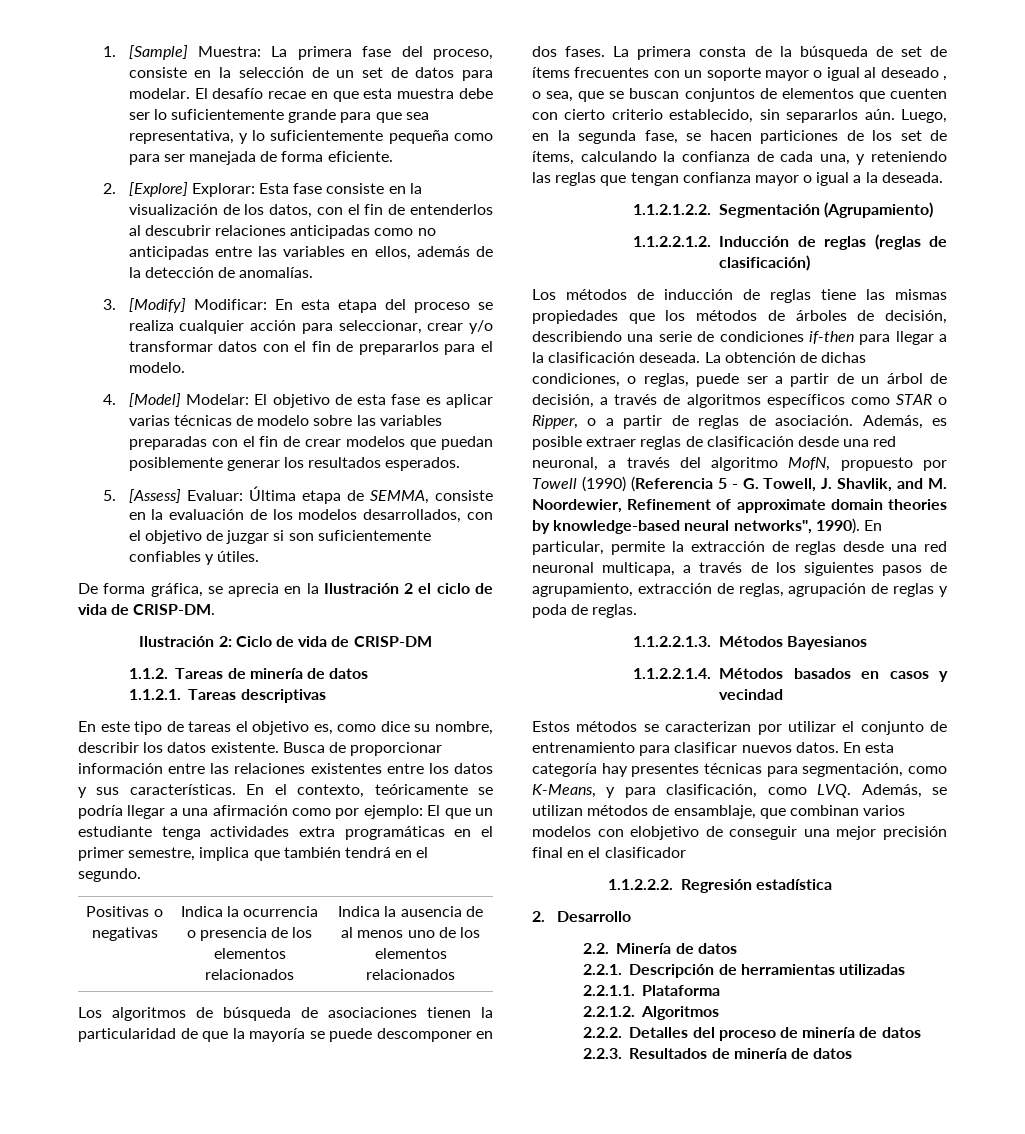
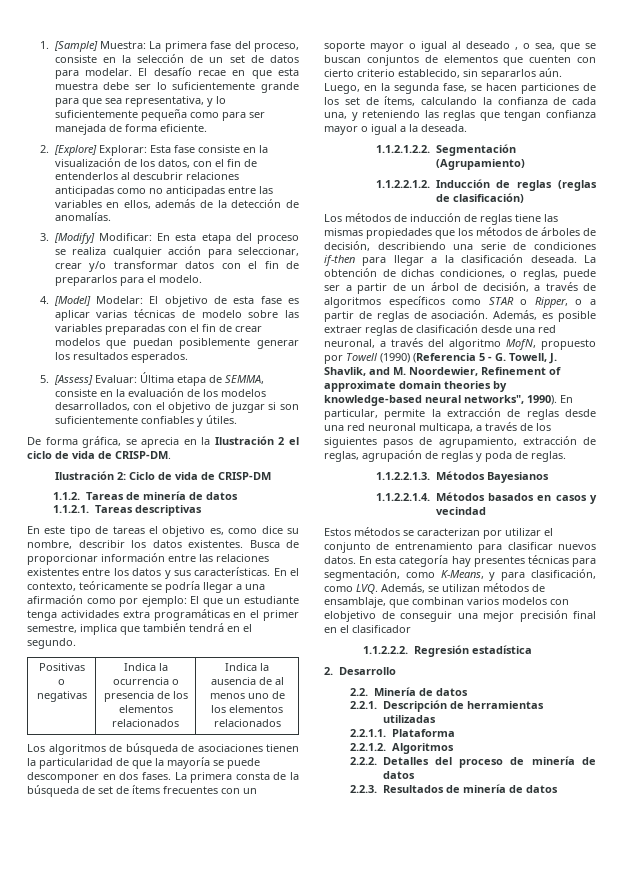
[210,742,279,753] existente. -> [188,540,243,548] existentes.

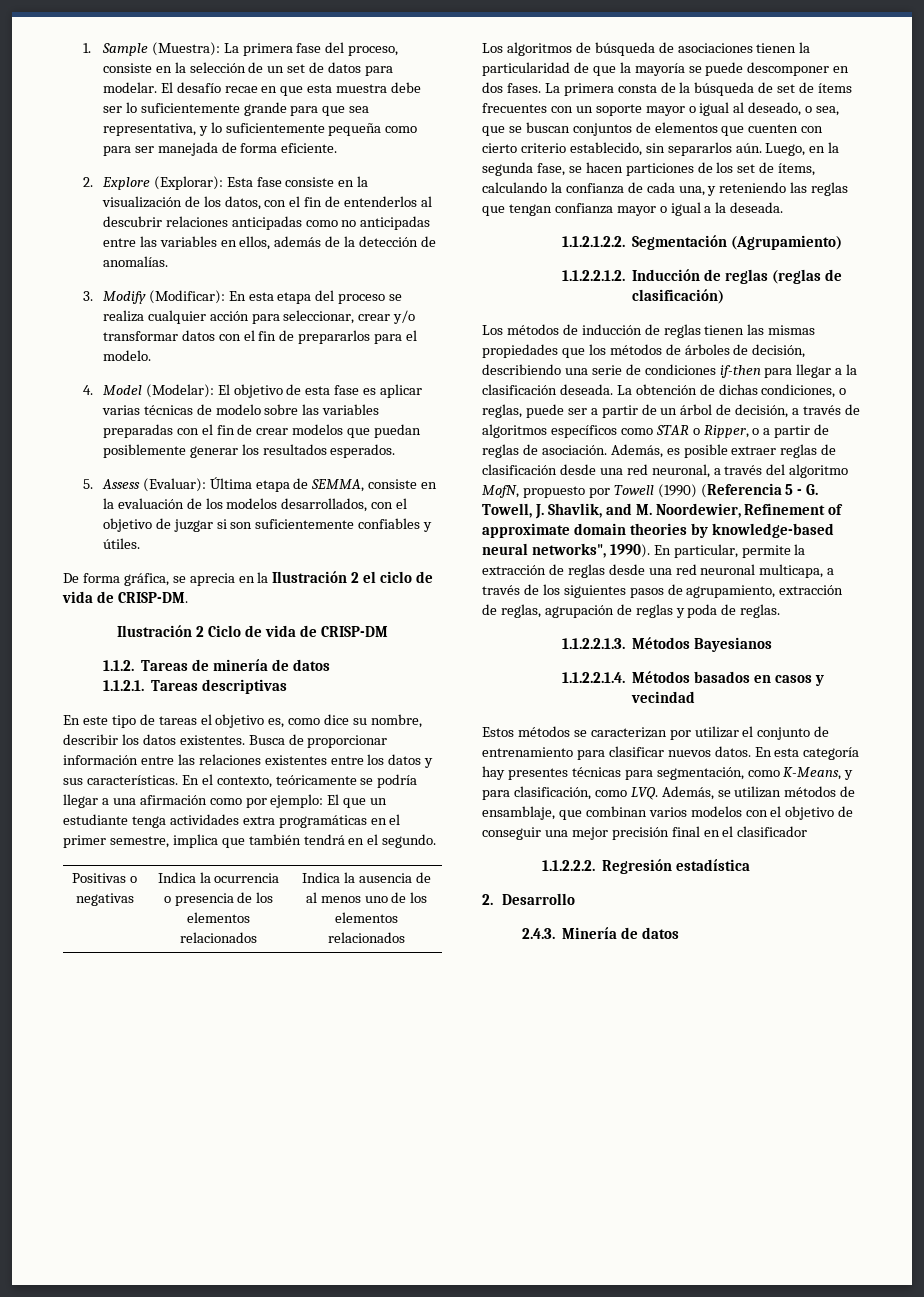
[53,41,146,52] [Sample] Muestra: -> [101,42,220,56] Sample (Muestra):
[53,145,147,156] [Explore] Explorar: -> [101,176,223,190] Explore (Explorar):
[53,233,152,244] [Modify] Modificar: -> [102,290,225,304] Modify (Modificar):
[53,296,143,306] [Model] Modelar: -> [102,384,214,398] Model (Modelar):
[53,375,137,385] [Assess] Evaluar: -> [101,478,206,492] Assess (Evaluar):
[117,472,126,480] 2: -> [196,626,205,637] 2
[466,41,518,50] deseado , -> [748,102,802,116] deseado,
[515,214,541,222] tiene -> [704,325,745,335] tienen
[324,611,376,622] elobjetivo -> [770,806,835,820] el objetivo
[350,688,369,696] 2.2. -> [521,928,555,939] 2.4.3.
[350,700,544,712] [382,715,436,723] [350,729,455,737] [350,743,454,754] [350,756,596,768] [382,771,415,779] [350,784,558,793] // 2.2.1. Descripción de herramientas utilizadas // 2.2.1.1. Plataforma // 2.2.1.2. Algoritmos // 2.2.2. Detalles del proceso de minería de datos // 2.2.3. Resultados de minería de datos -> (679, 933) none

